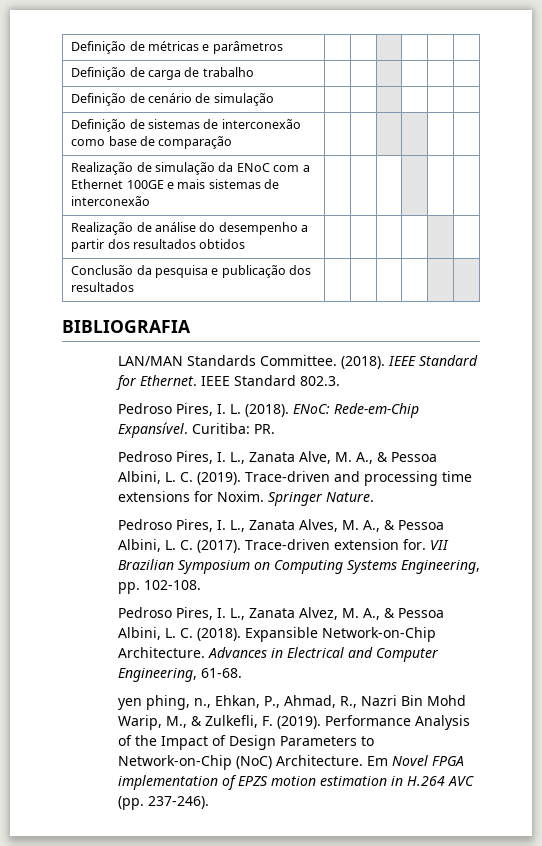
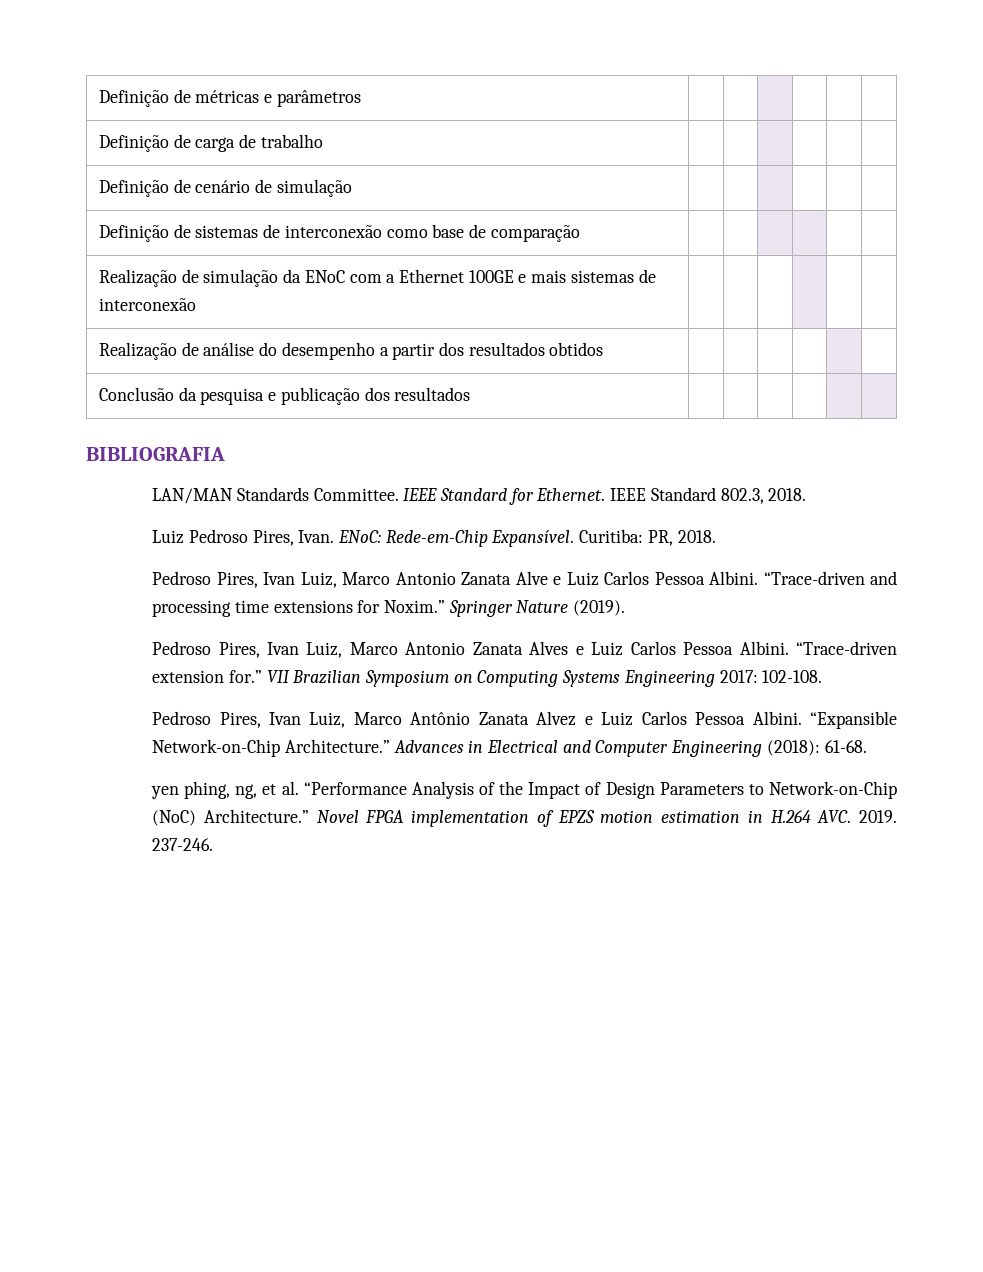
[340,356,385,369] (2018). -> (399, 494) none
[299,376,340,386] [117,403,289,417] 802.3. // Pedroso Pires, I. L. (2018). -> [720,488,807,504] [152,529,335,546] 802.3, 2018. // Luiz Pedroso Pires, Ivan.
[253,424,275,434] [117,451,437,464] [117,471,330,485] PR. // Pedroso Pires, I. L., Zanata Alve, M. A., & Pessoa Albini, L. C. (2019). Trace-driven -> [647,530,716,546] [152,571,865,588] PR, 2018. // Pedroso Pires, Ivan Luiz, Marco Antonio Zanata Alve e Luiz Carlos Pessoa Albini. “Trace-driven
[216,491,374,506] [117,519,444,532] [117,539,426,553] Noxim. Springer Nature. // Pedroso Pires, I. L., Zanata Alves, M. A., & Pessoa Albini, L. C. (2017). Trace-driven extension for. -> [383,600,626,617] [152,641,897,658] [152,670,262,683] Noxim.” Springer Nature (2019). // Pedroso Pires, Ivan Luiz, Marco Antonio Zanata Alves e Luiz Carlos Pessoa Albini. “Trace-driven extension for.”
[400,560,480,574] [117,582,140,594] Engineering, pp. -> [623,670,758,687] Engineering 2017:
[216,607,444,620] [117,627,436,642] [117,647,205,658] I. L., Zanata Alvez, M. A., & Pessoa Albini, L. C. (2018). Expansible Network-on-Chip Architecture. -> [268,711,897,729] [152,739,390,757] Ivan Luiz, Marco Antônio Zanata Alvez e Luiz Carlos Pessoa Albini. “Expansible Network-on-Chip Architecture.”
[117,668,197,682] Engineering, -> [671,740,820,757] Engineering (2018):
[193,695,466,708] [117,715,411,730] n., Ehkan, P., Ahmad, R., Nazri Bin Mohd Warip, M., & Zulkefli, F. (2019). Performance -> [235,781,407,799] ng, et al. “Performance
[275,755,388,766] Architecture. Em -> [203,809,309,823] Architecture.”
[447,776,474,786] [117,796,209,810] AVC (pp. 237-246). -> [817,810,898,823] [152,838,214,851] AVC. 2019. 237-246.

